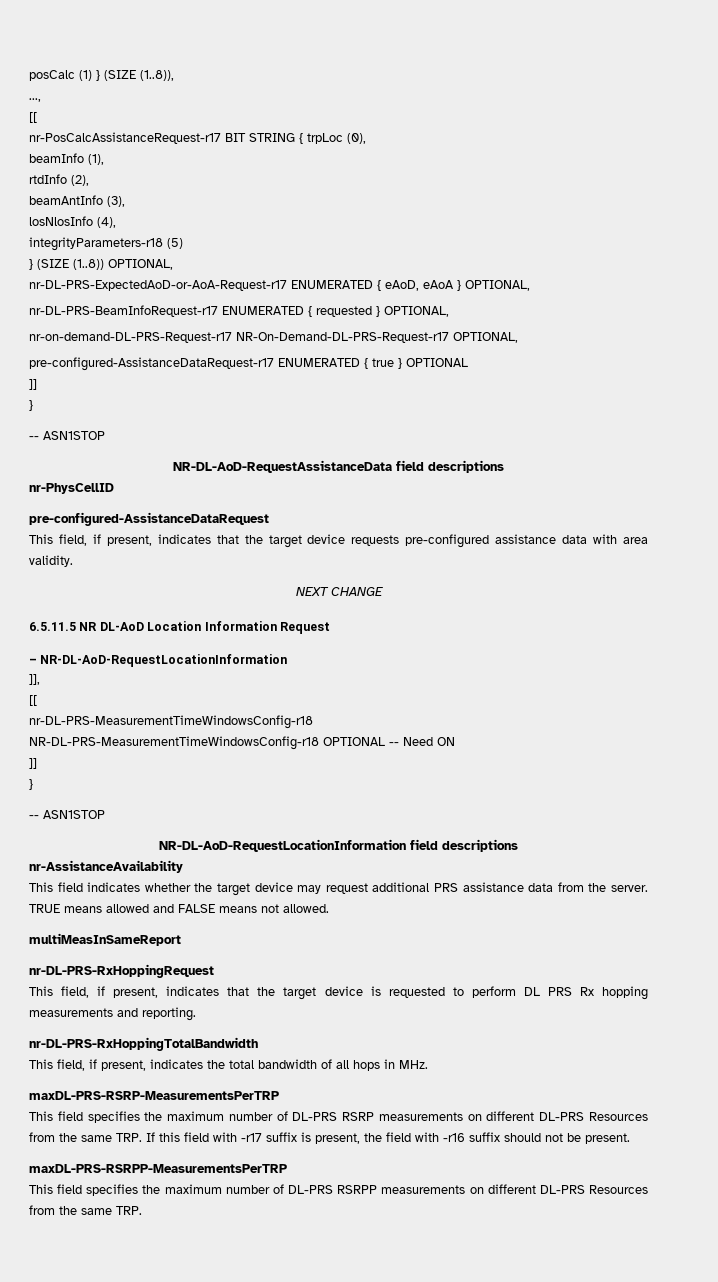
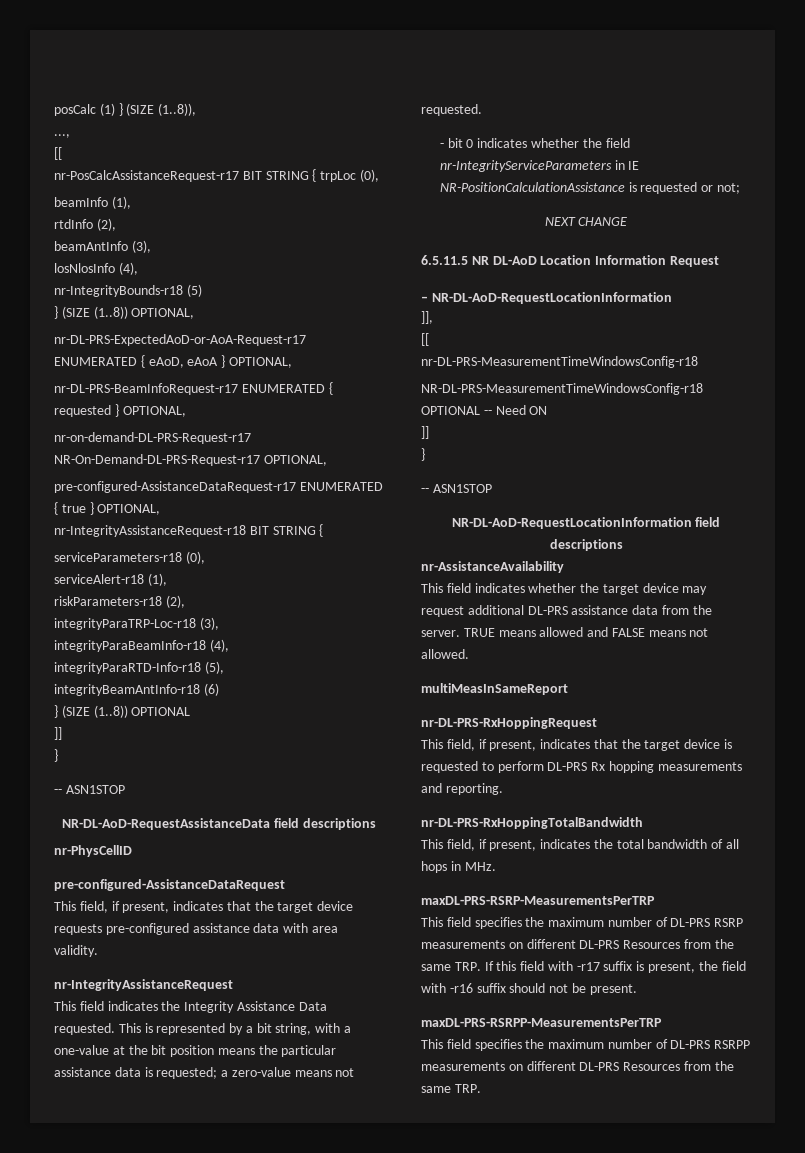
[29,237,163,251] integrityParameters-r18 -> [54,285,183,297] nr-IntegrityBounds-r18
(402, 363) none -> [97,504,161,515] [54,524,324,537] [54,551,205,564] [54,573,167,586] [54,595,185,608] [54,617,219,630] [54,639,229,652] [54,661,224,674] [54,683,219,696] [54,705,128,718] OPTIONAL, // nr-IntegrityAssistanceRequest-r18 BIT STRING { // serviceParameters-r18 (0), // serviceAlert-r18 (1), // riskParameters-r18 (2), // integrityParaTRP-Loc-r18 (3), // integrityParaBeamInfo-r18 (4), // integrityParaRTD-Info-r18 (5), // integrityBeamAntInfo-r18 (6) // } (SIZE (1..8))
(73, 561) none -> [54,979,233,991] [54,1001,327,1013] [54,1023,352,1035] [54,1045,337,1057] [54,1067,355,1079] [421,104,482,116] [439,138,630,148] [439,160,640,172] [439,182,740,194] // nr-IntegrityAssistanceRequest // This field indicates the Integrity Assistance Data requested. This is represented by a bit string, with a one-value at the bit position means the particular assistance data is requested; a zero-value means not requested. // - bit 0 indicates whether the field nr-IntegrityServiceParameters in IE NR-PositionCalculationAssistance is requested or not;
[434,883,459,892] PRS -> [527,606,568,615] DL-PRS
[523,987,572,996] DL PRS -> [547,762,588,771] DL-PRS

